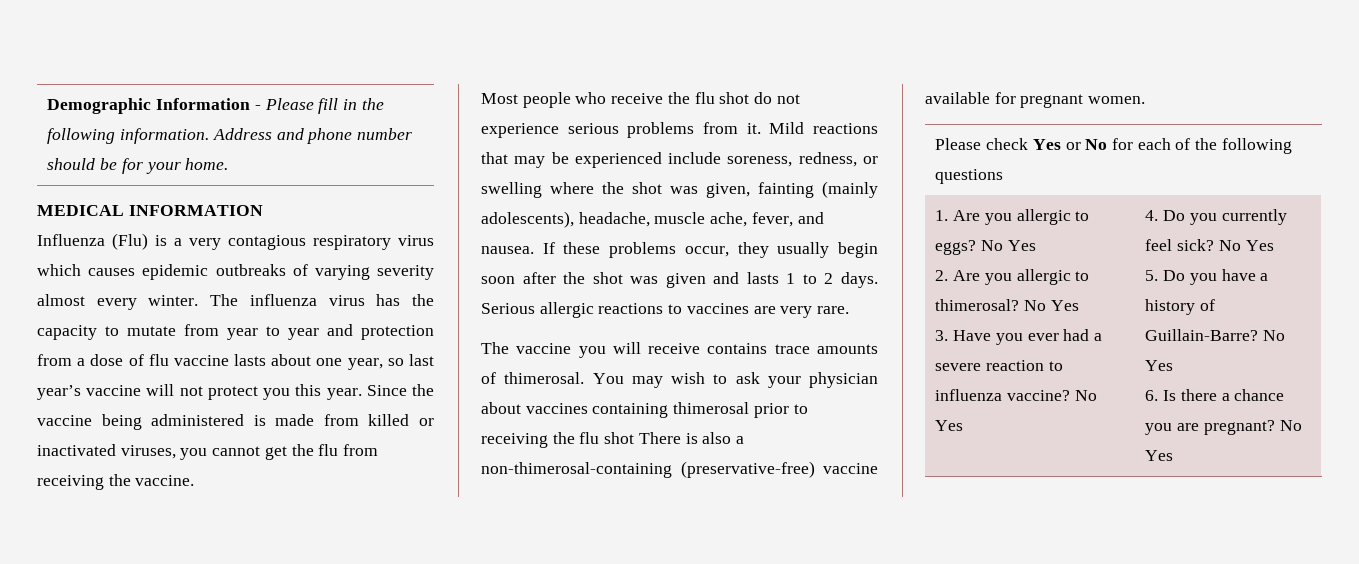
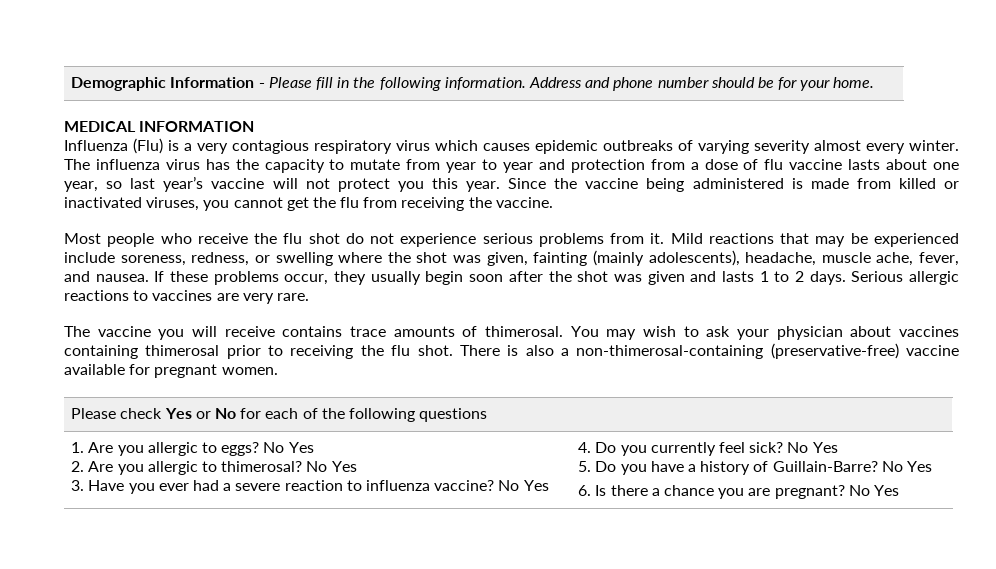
[604,432,635,444] shot -> [417,345,453,356] shot.

